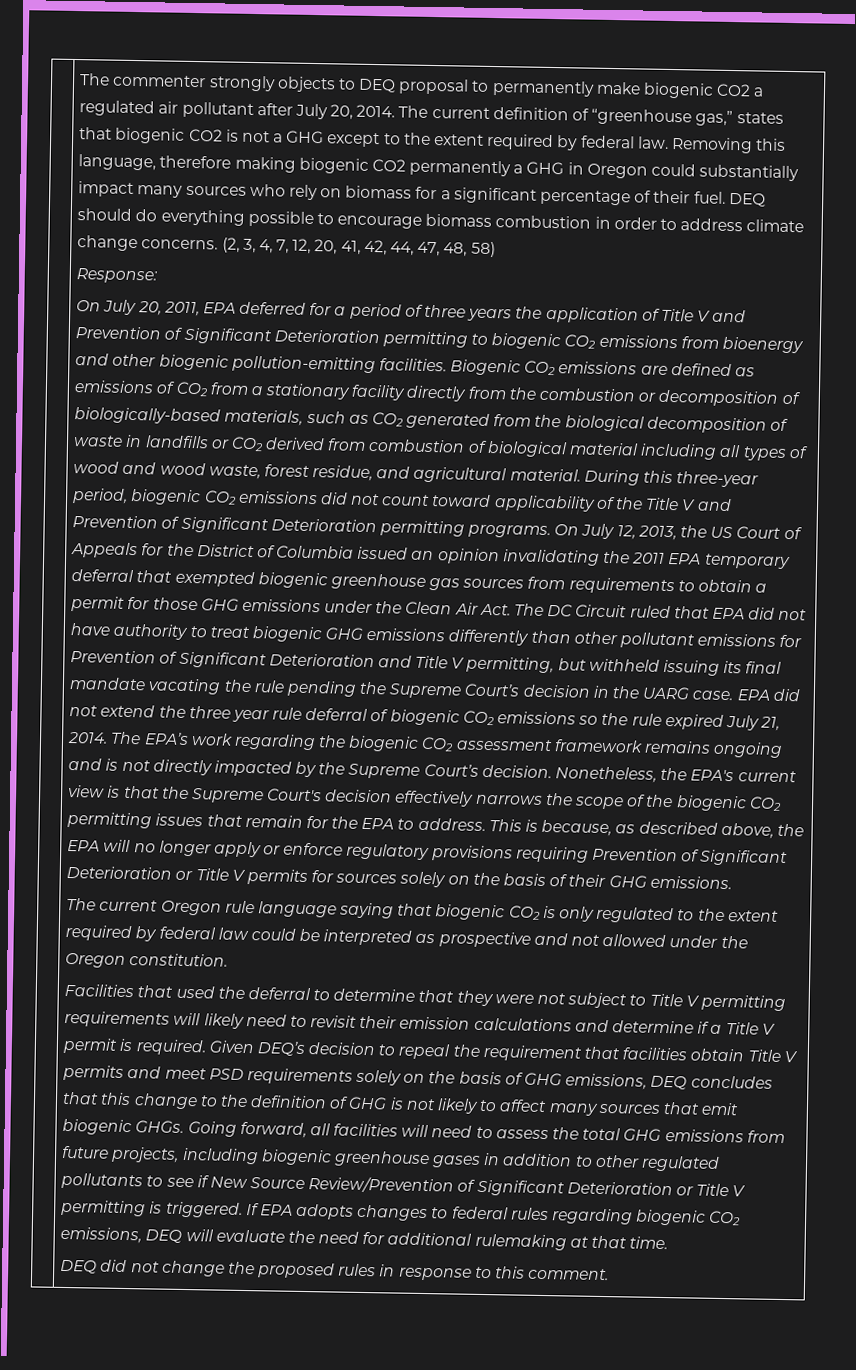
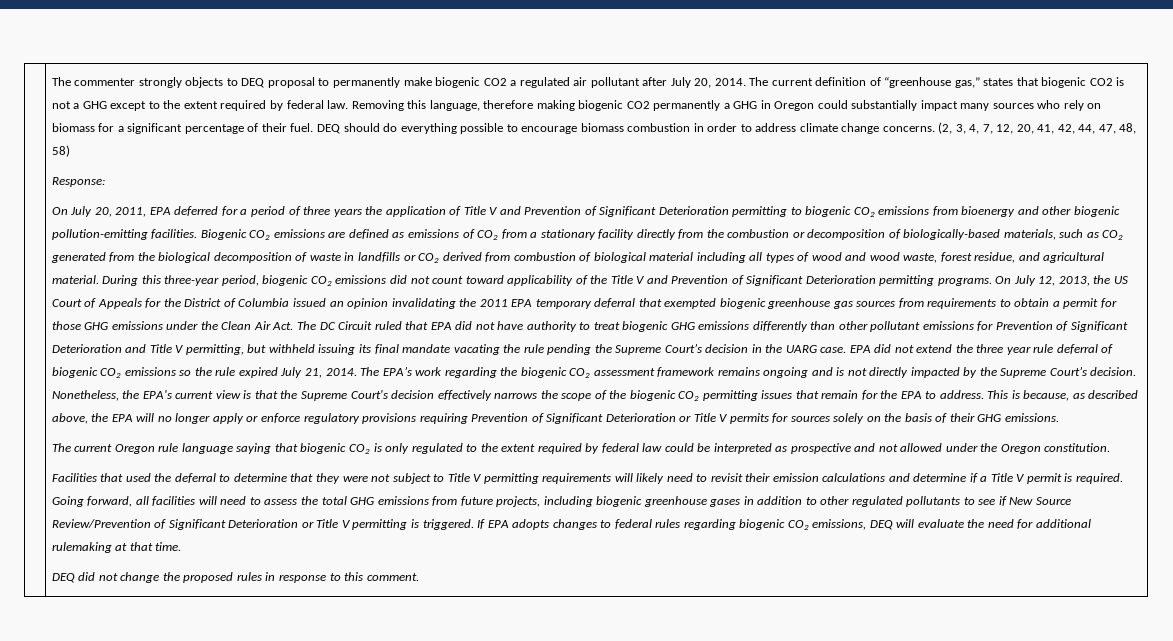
[208,1040,798,1063] [63,1064,773,1090] [62,1091,740,1116] [62,1118,185,1136] Given DEQ’s decision to repeal the requirement that facilities obtain Title V permits and meet PSD requirements solely on the basis of GHG emissions, DEQ concludes that this change to the definition of GHG is not likely to affect many sources that emit biogenic GHGs. -> (1123, 478) none

